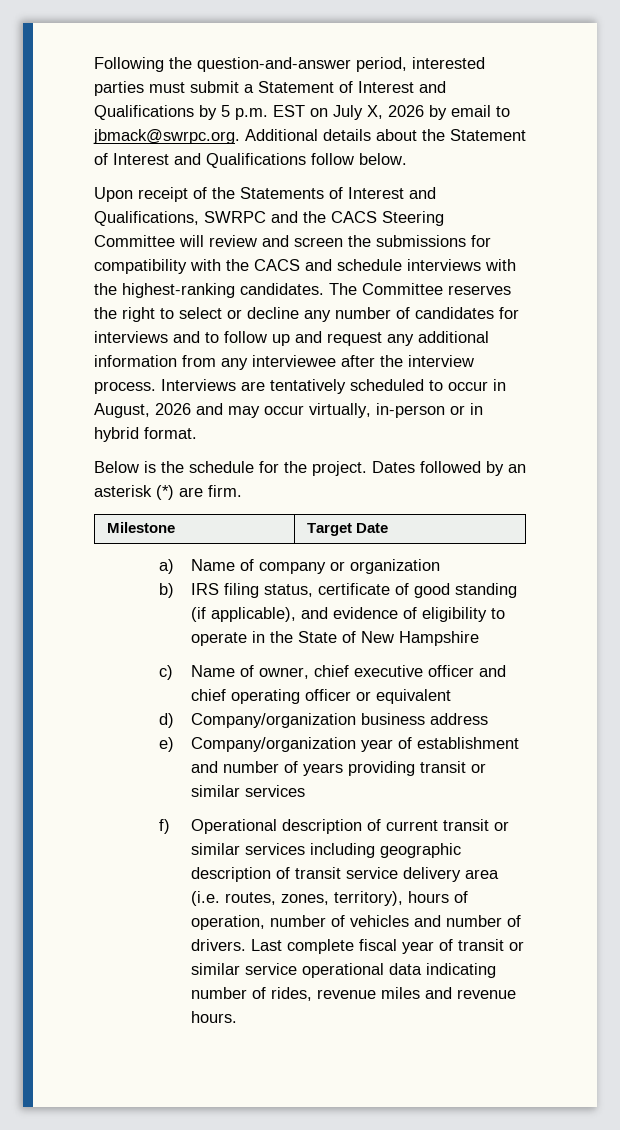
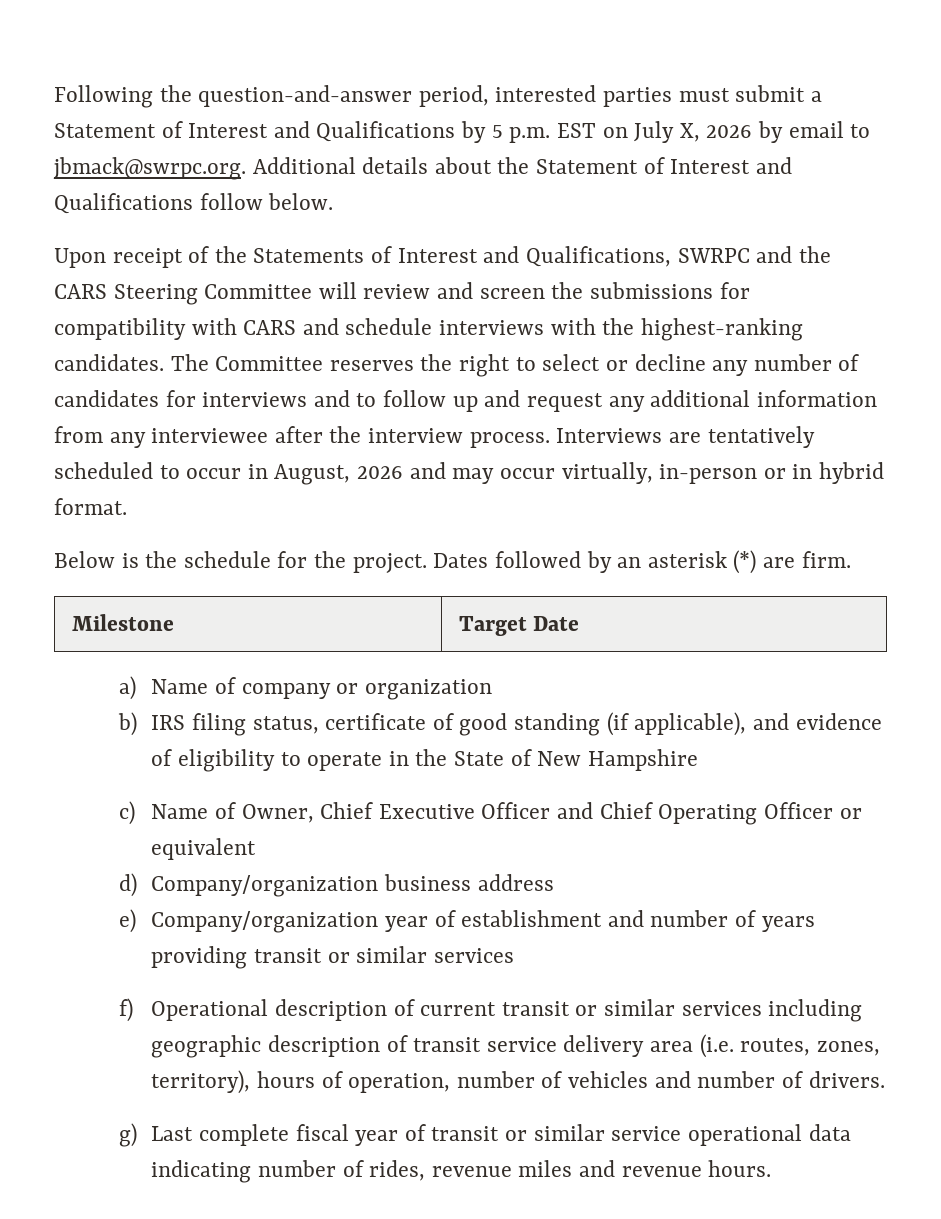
[331,211,377,223] CACS -> [54,284,107,299] CARS
[226,259,300,271] the CACS -> [243,320,297,335] CARS
[259,665,507,679] [191,689,352,704] owner, chief executive officer and chief operating officer -> [241,802,833,825] Owner, Chief Executive Officer and Chief Operating Officer
(247, 945) none -> [118,1123,137,1147] // g)

